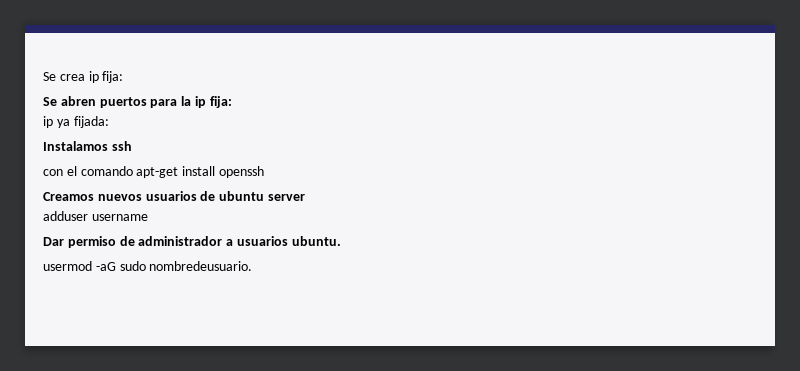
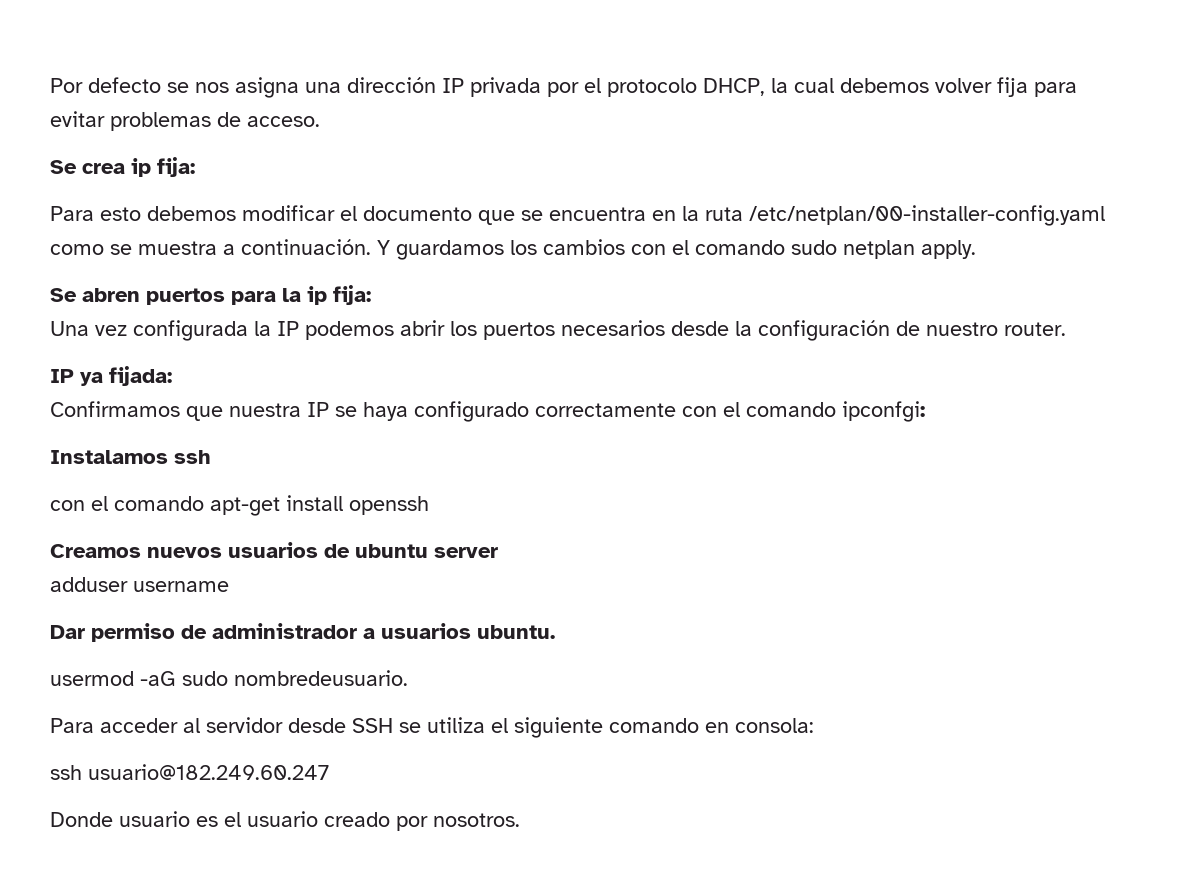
[43,71,124,83] Se crea ip fija: -> [50,77,1077,98] [50,111,320,131] [50,157,195,177] [50,205,1105,226] [50,239,976,260] Por defecto se nos asigna una dirección IP privada por el protocolo DHCP, la cual debemos volver fija para evitar problemas de acceso. // Se crea ip fija: // Para esto debemos modificar el documento que se encuentra en la ruta /etc/netplan/00-installer-config.yaml como se muestra a continuación. Y guardamos los cambios con el comando sudo netplan apply.
[43,116,109,128] ip ya fijada: -> [50,320,1066,341] [50,366,172,386] [50,401,925,422] Una vez configurada la IP podemos abrir los puertos necesarios desde la configuración de nuestro router. // IP ya fijada: // Confirmamos que nuestra IP se haya configurado correctamente con el comando ipconfgi:
(253, 266) none -> [50,717,814,738] [50,764,329,780] [50,811,520,831] // Para acceder al servidor desde SSH se utiliza el siguiente comando en consola: // ssh usuario@182.249.60.247 // Donde usuario es el usuario creado por nosotros.

